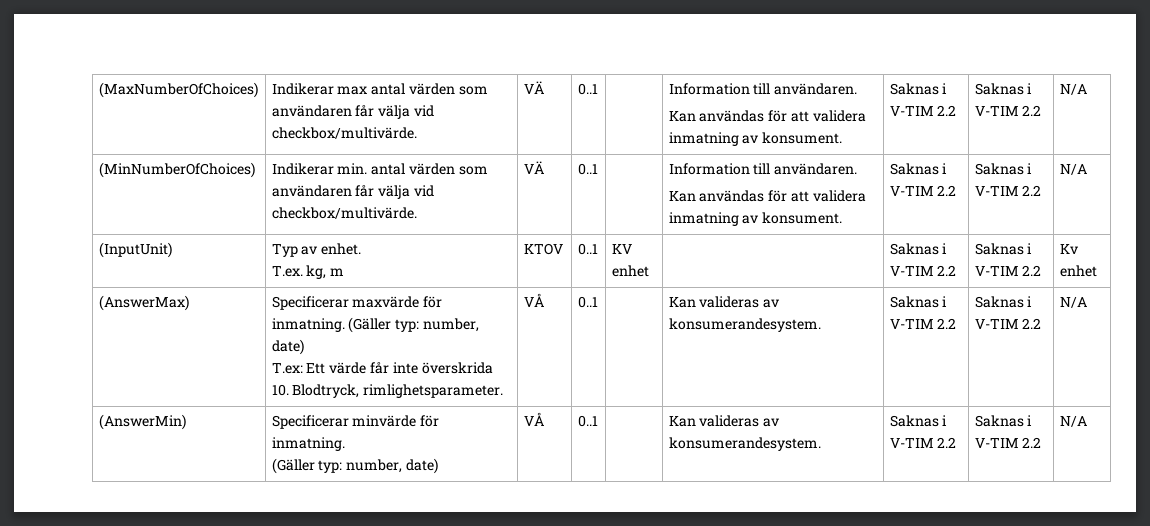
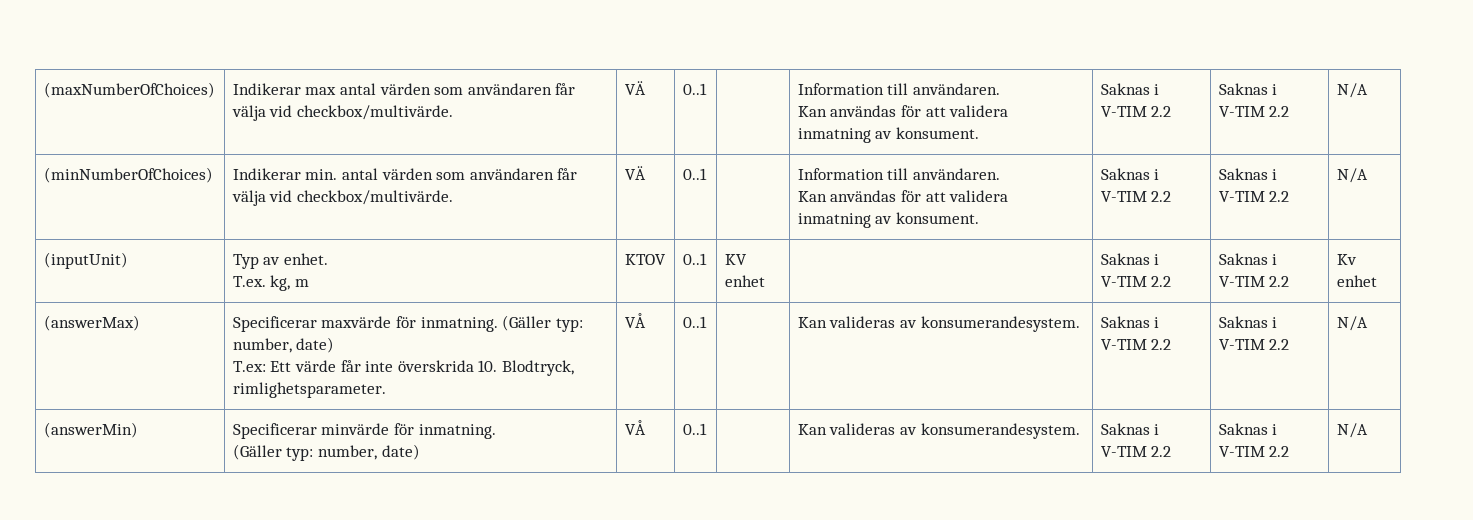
[98,82,258,98] (MaxNumberOfChoices) -> [43,82,215,98] (maxNumberOfChoices)
[98,162,255,178] (MinNumberOfChoices) -> [43,167,213,183] (minNumberOfChoices)
[98,242,172,258] (InputUnit) -> [43,252,128,269] (inputUnit)
[98,295,189,311] (AnswerMax) -> [43,315,140,331] (answerMax)
[98,414,186,430] (AnswerMin) -> [43,422,138,438] (answerMin)

